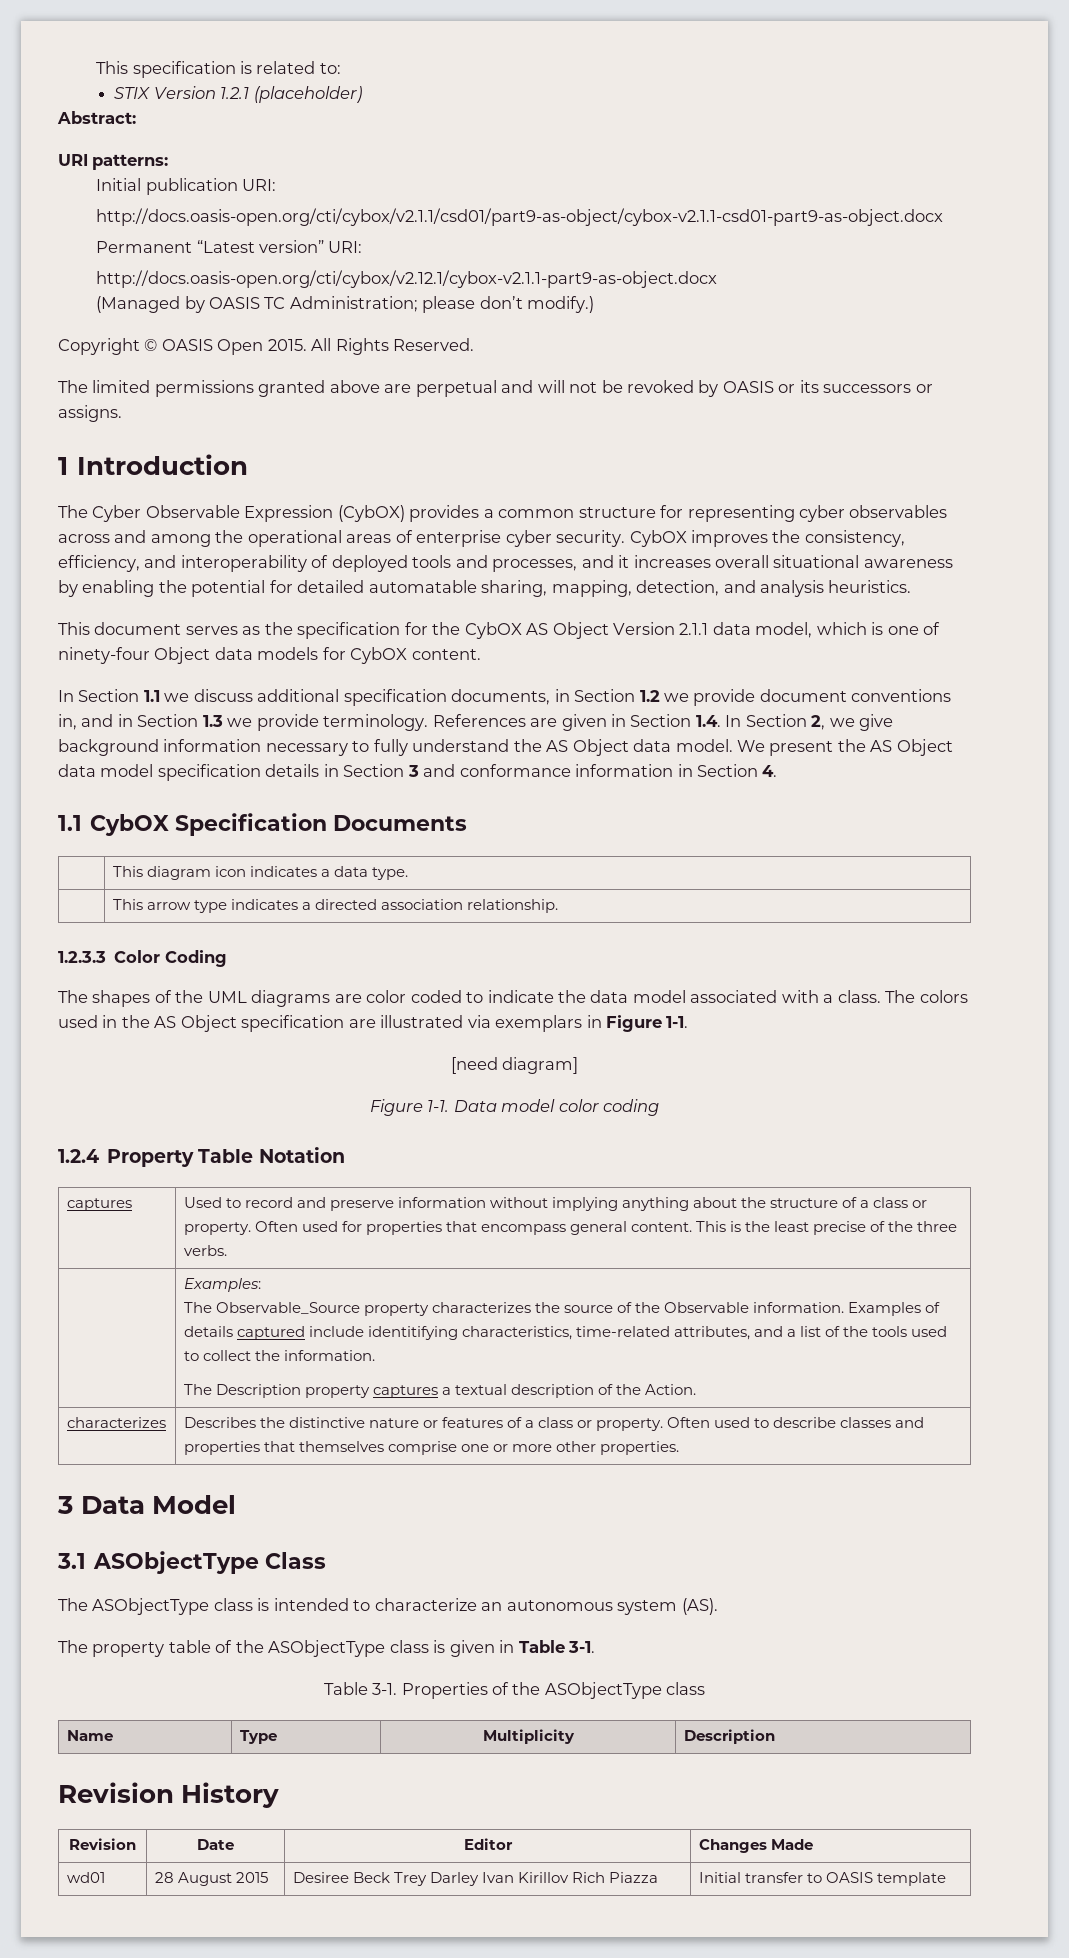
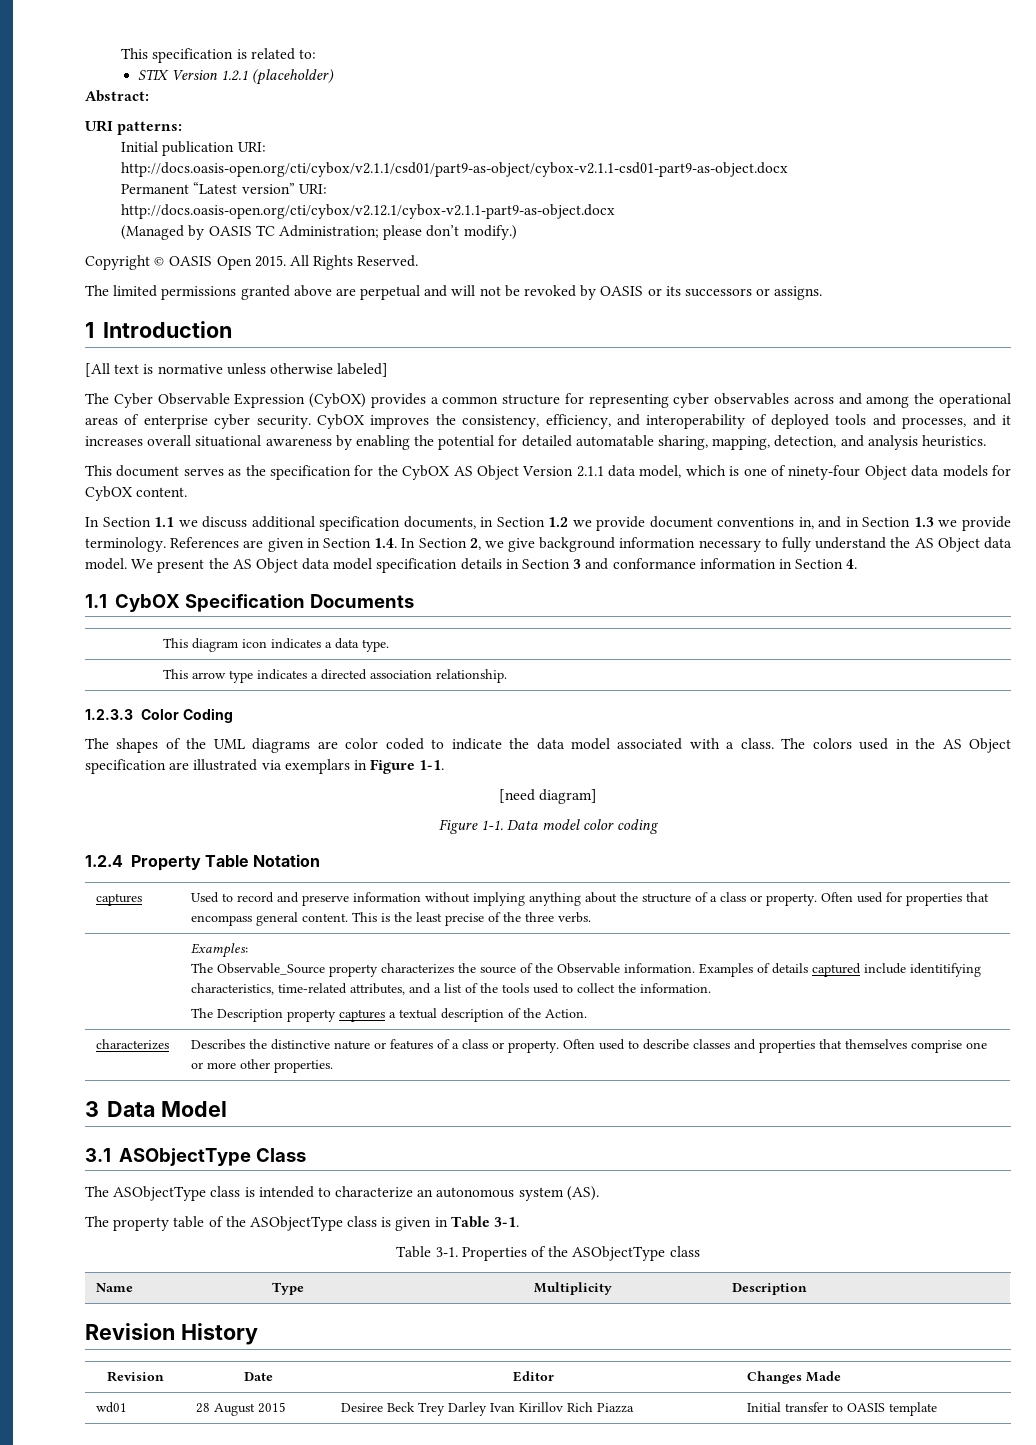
(249, 464) none -> [85,363,389,377] // [All text is normative unless otherwise labeled]

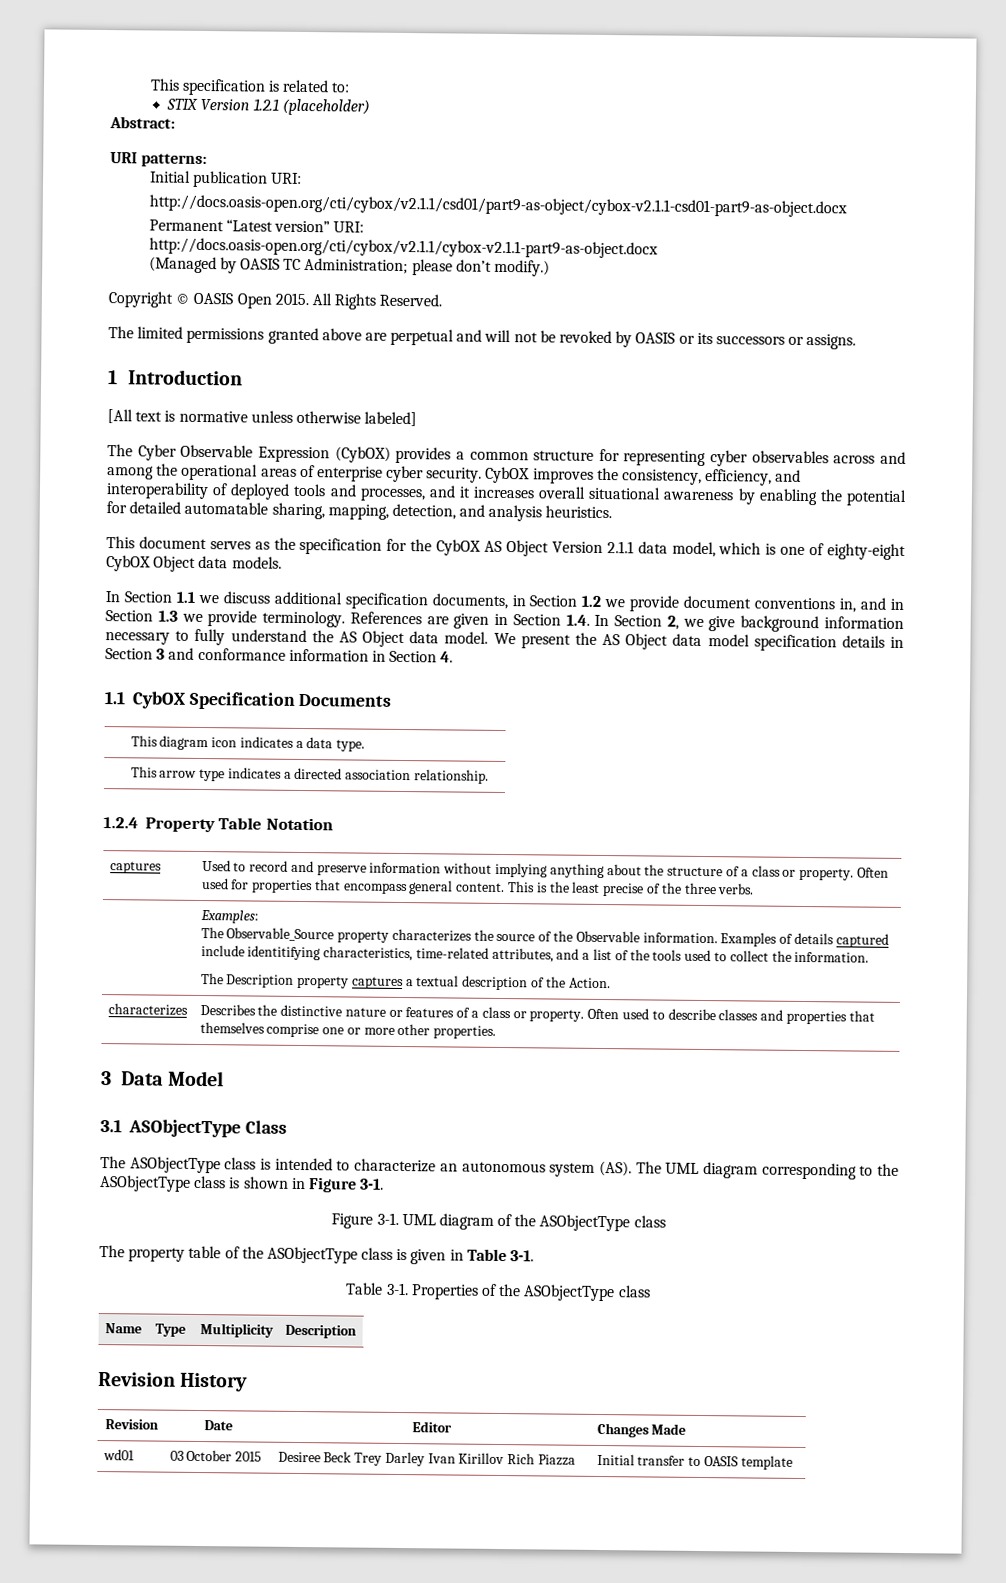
[121,204,616,219] http://docs.oasis-open.org/cti/cybox/v2.12.1/cybox-v2.1.1-part9-as-object.docx -> [148,237,658,259] http://docs.oasis-open.org/cti/cybox/v2.1.1/cybox-v2.1.1-part9-as-object.docx
[788,465,1012,480] [85,486,188,501] ninety-four Object data models for CybOX content. -> [827,543,907,561] [106,555,282,572] eighty-eight CybOX Object data models.
[85,708,233,723] [85,738,1012,753] [85,759,445,774] [498,789,598,804] [438,819,659,834] // 1.2.3.3 Color Coding // The shapes of the UML diagrams are color coded to indicate the data model associated with a class. The colors used in the AS Object specification are illustrated via exemplars in Figure 1-1. // [need diagram] // Figure 1-1. Data model color coding -> (490, 776) none
(599, 1193) none -> [635,1161,899,1180] [100,1175,385,1193] [331,1212,666,1232] The UML diagram corresponding to the ASObjectType class is shown in Figure 3-1. // Figure 3-1. UML diagram of the ASObjectType class
[195,1403,255,1416] 28 August -> [169,1449,233,1462] 03 October

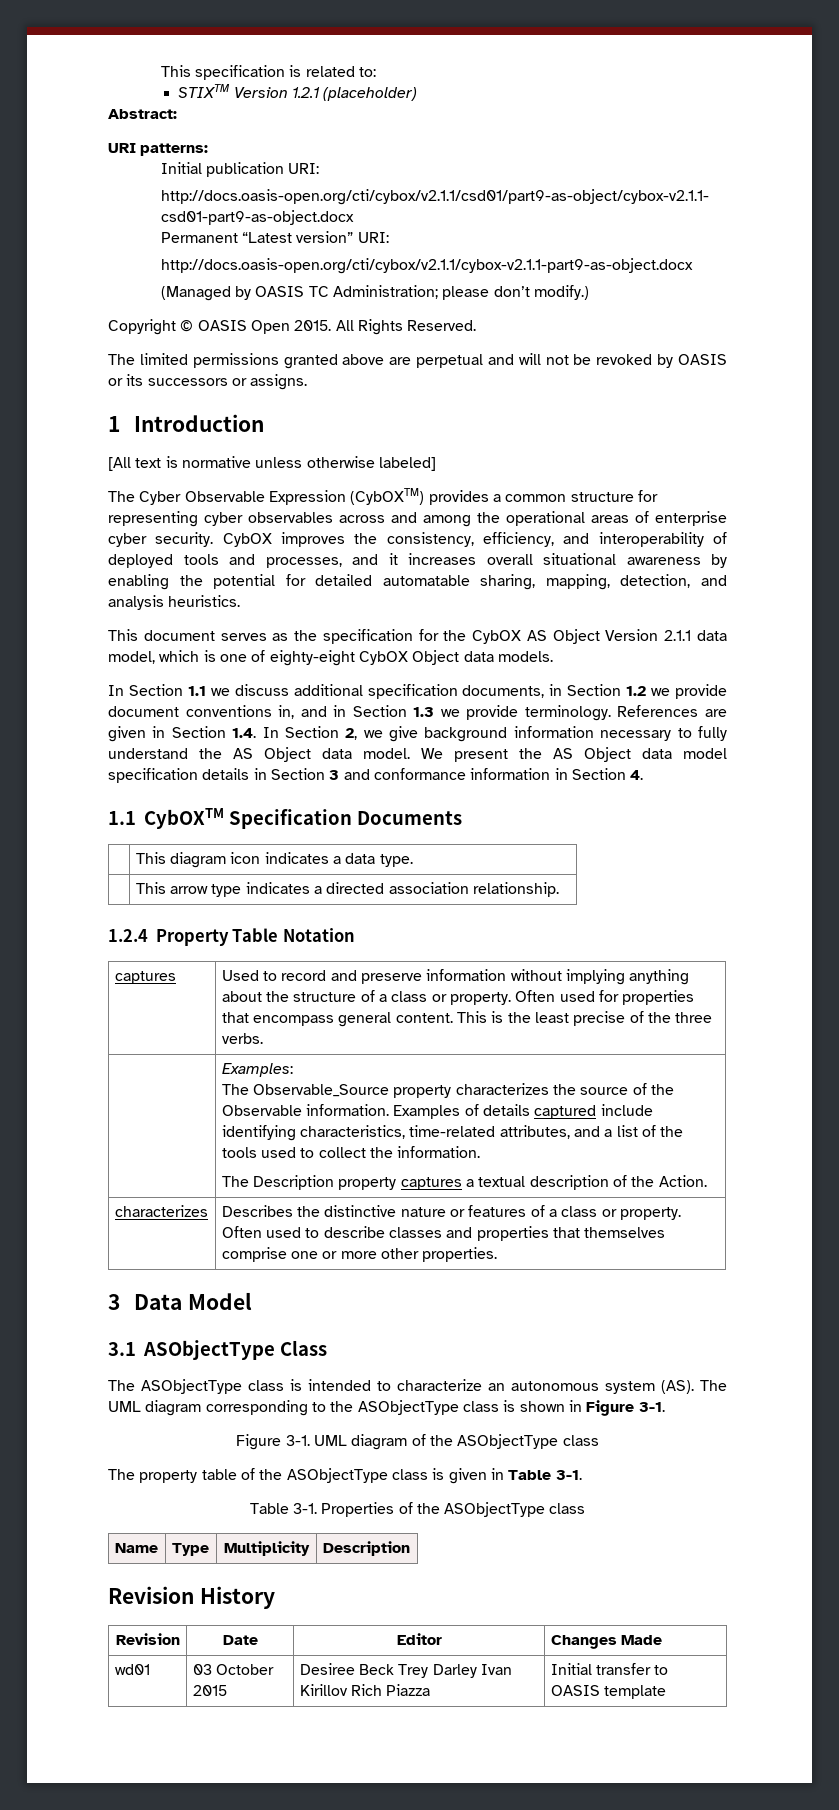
[165,98,198,110] STIX -> [178,84,231,98] STIXTM
[334,446,391,463] (CybOX) -> [350,488,425,505] (CybOXTM)
[131,691,186,709] CybOX -> [144,808,224,829] CybOXTM
[247,945,322,961] identitifying -> [221,1125,296,1141] identifying

